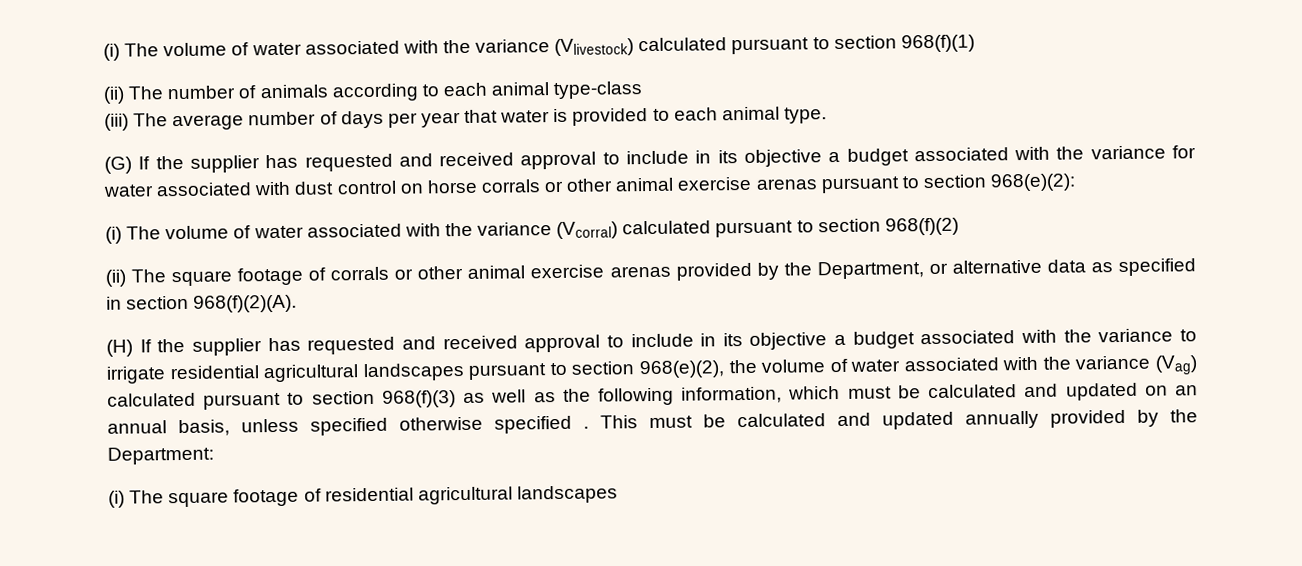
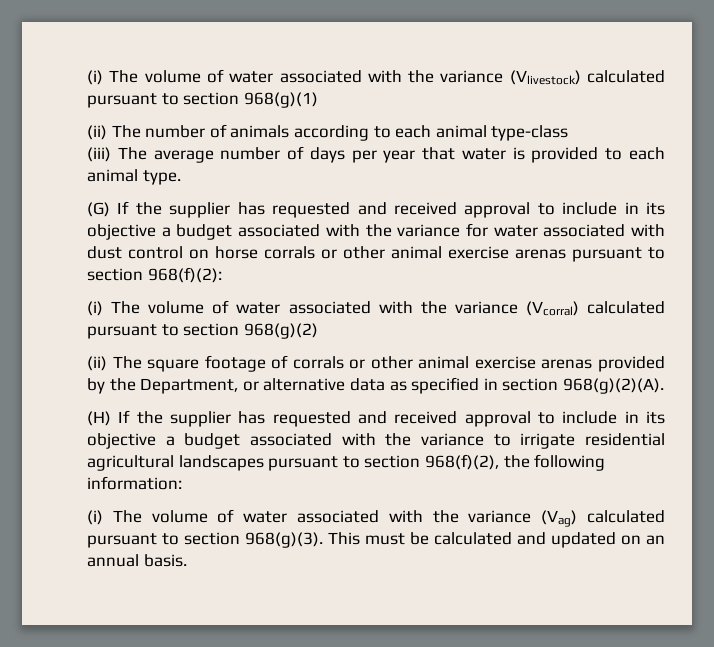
[900,34,975,53] 968(f)(1) -> [243,92,318,108] 968(g)(1)
[990,173,1077,192] 968(e)(2): -> [147,267,222,283] 968(f)(2):
[884,217,959,236] 968(f)(2) -> [243,323,318,339] 968(g)(2)
[193,294,298,313] 968(f)(2)(A). -> [562,378,664,394] 968(g)(2)(A).
[638,359,757,379] 968(e)(2), the -> [424,454,606,471] [87,476,182,490] [87,510,142,525] 968(f)(2), the following information: // (i) The
[381,385,841,408] 968(f)(3) as well as the following information, which -> [245,532,360,548] 968(g)(3). This
[178,409,1198,437] [107,446,214,465] [108,485,618,508] basis, unless specified otherwise specified . This must be calculated and updated annually provided by the Department: // (i) The square footage of residential agricultural landscapes -> [143,554,187,567] basis.

